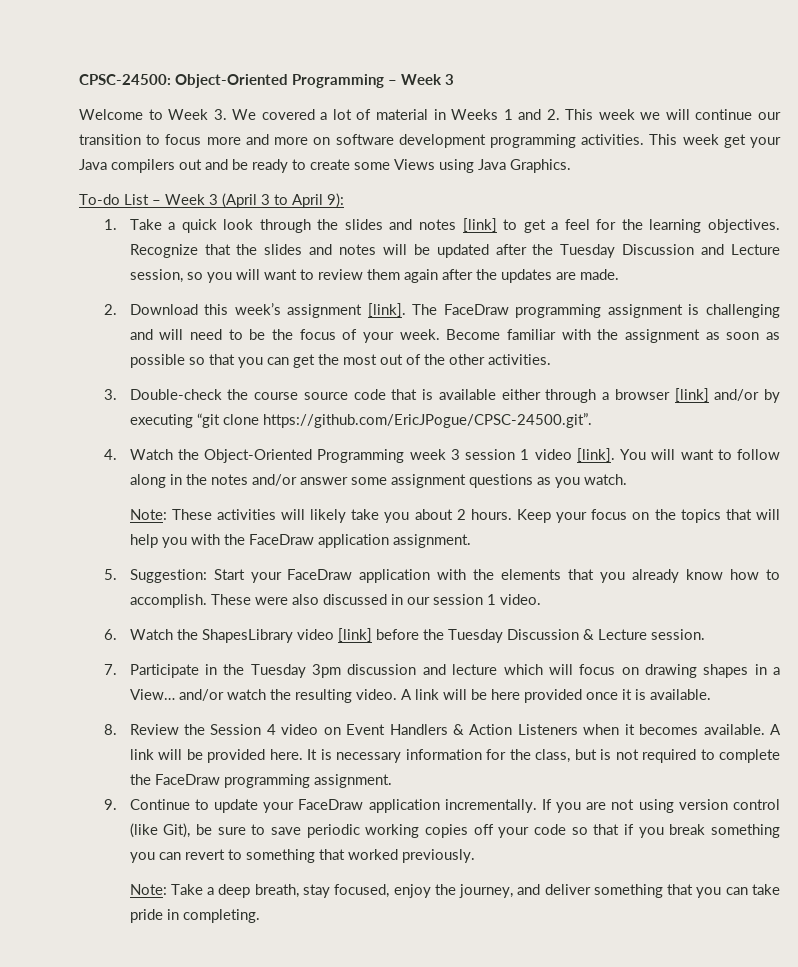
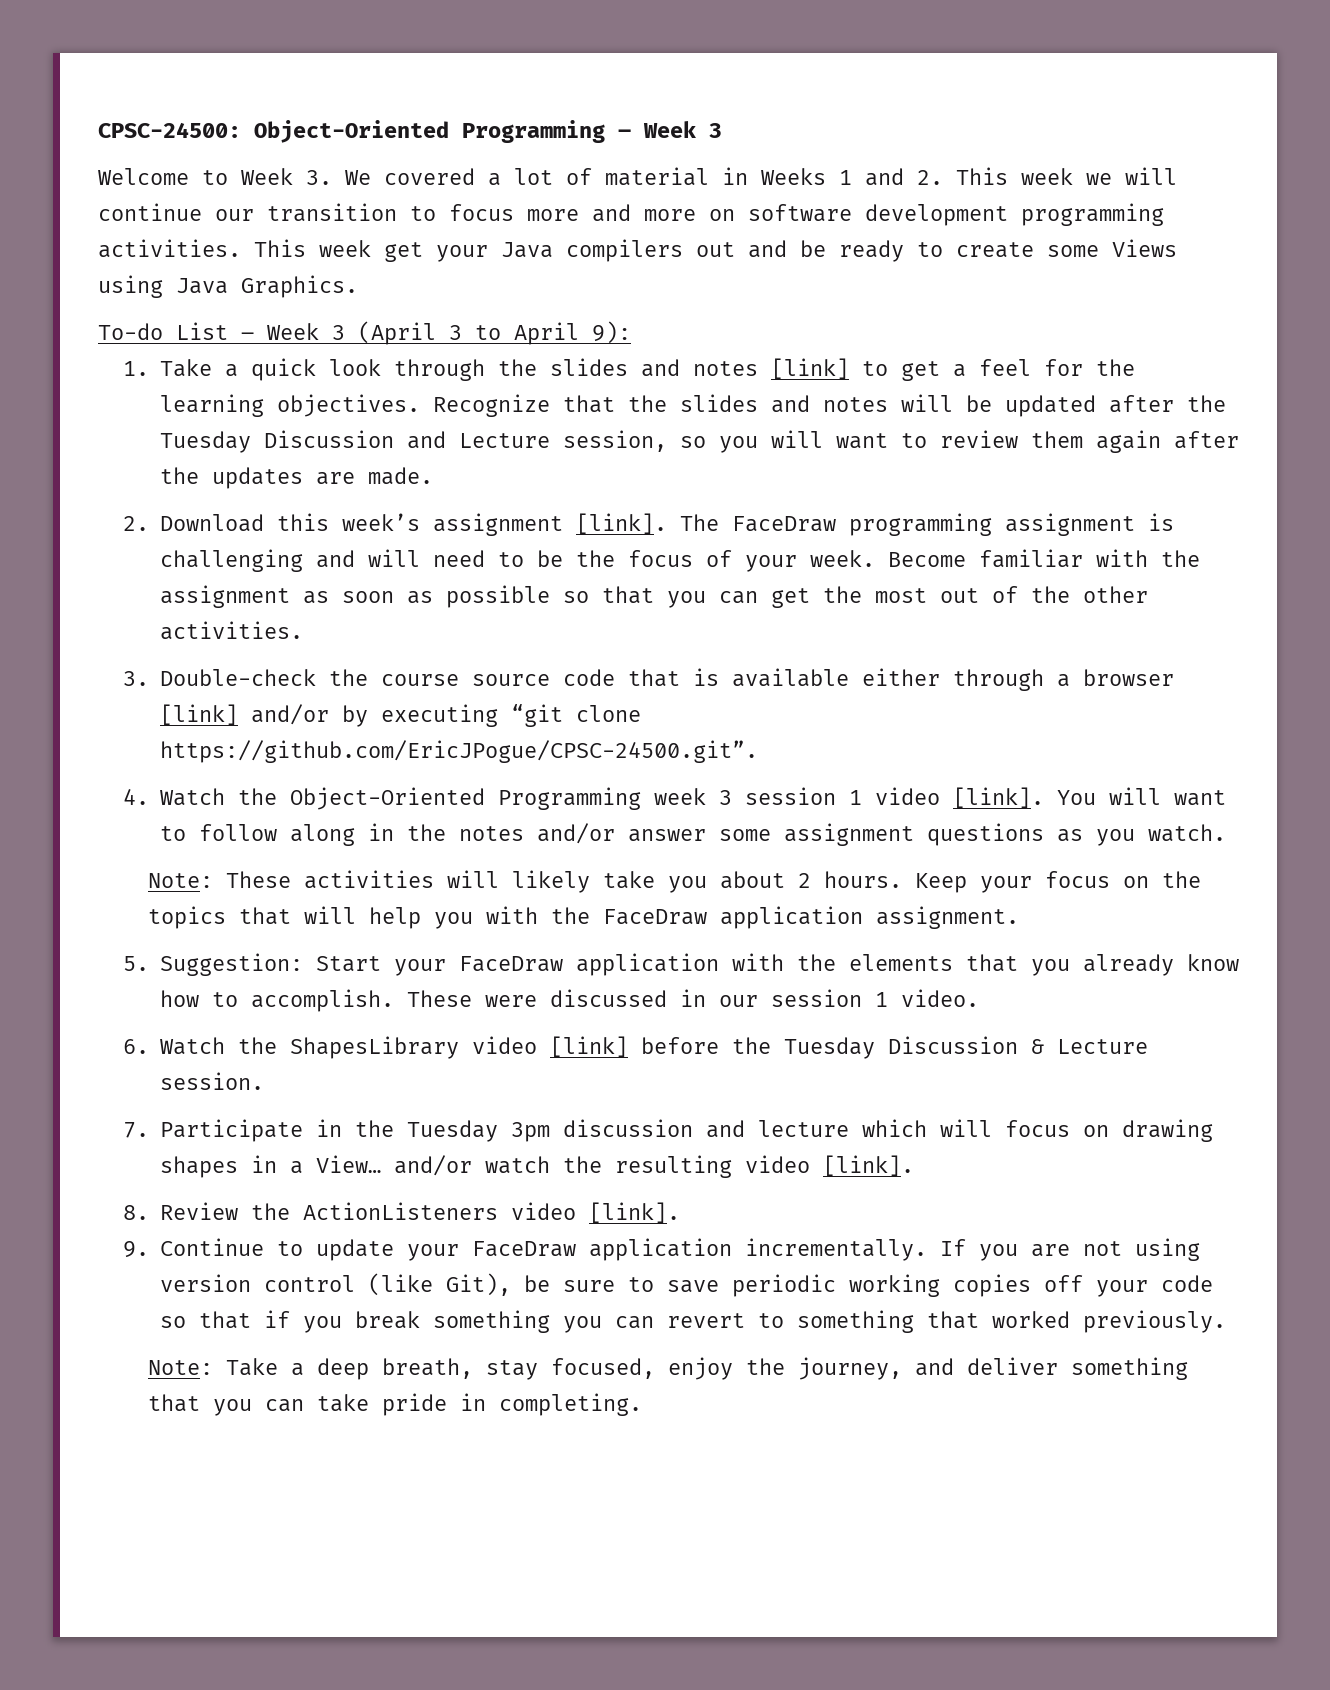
[291,594,319,605] also -> (537, 1001) none
[355,689,711,703] [104,724,782,735] [129,749,780,763] [129,774,392,788] video. A link will be here provided once it is available. // 8. Review the Session 4 video on Event Handlers & Action Listeners when it becomes available. A link will be provided here. It is necessary information for the class, but is not required to complete the FaceDraw programming assignment. -> [744,1155,914,1176] [122,1202,680,1223] video [link]. // 8. Review the ActionListeners video [link].

